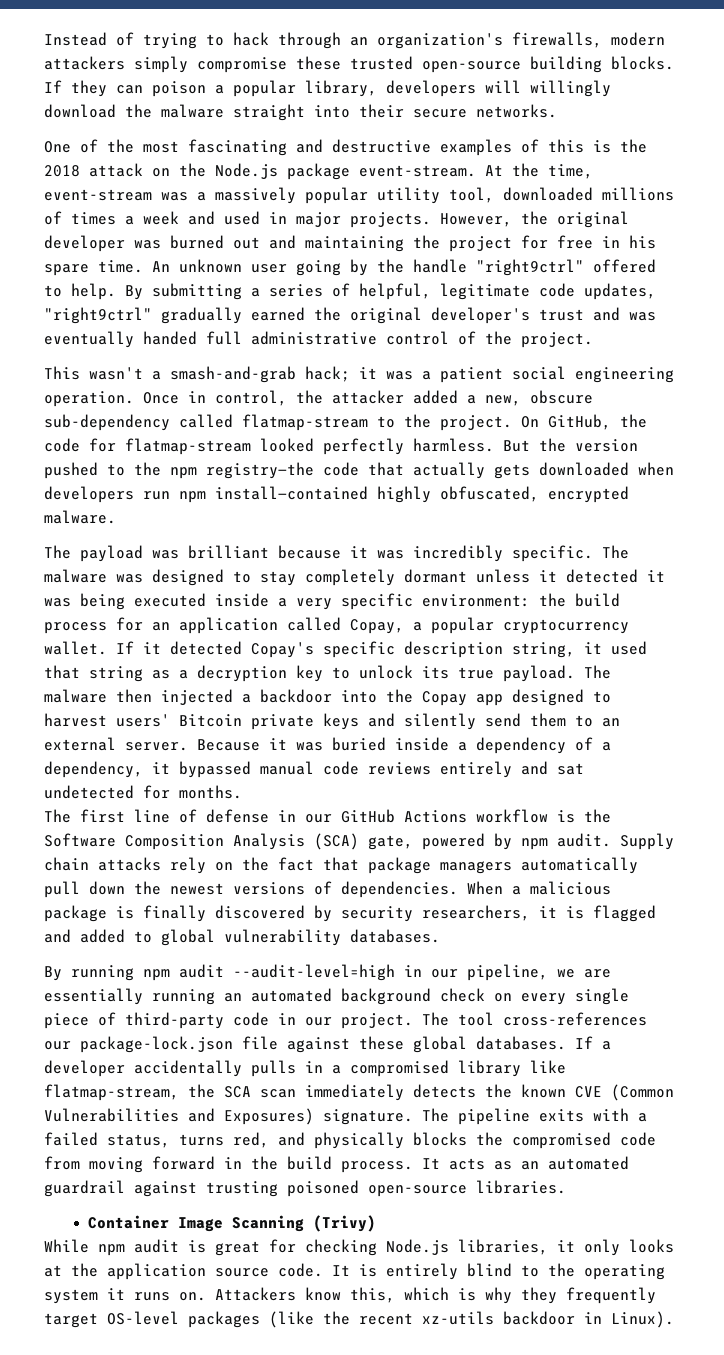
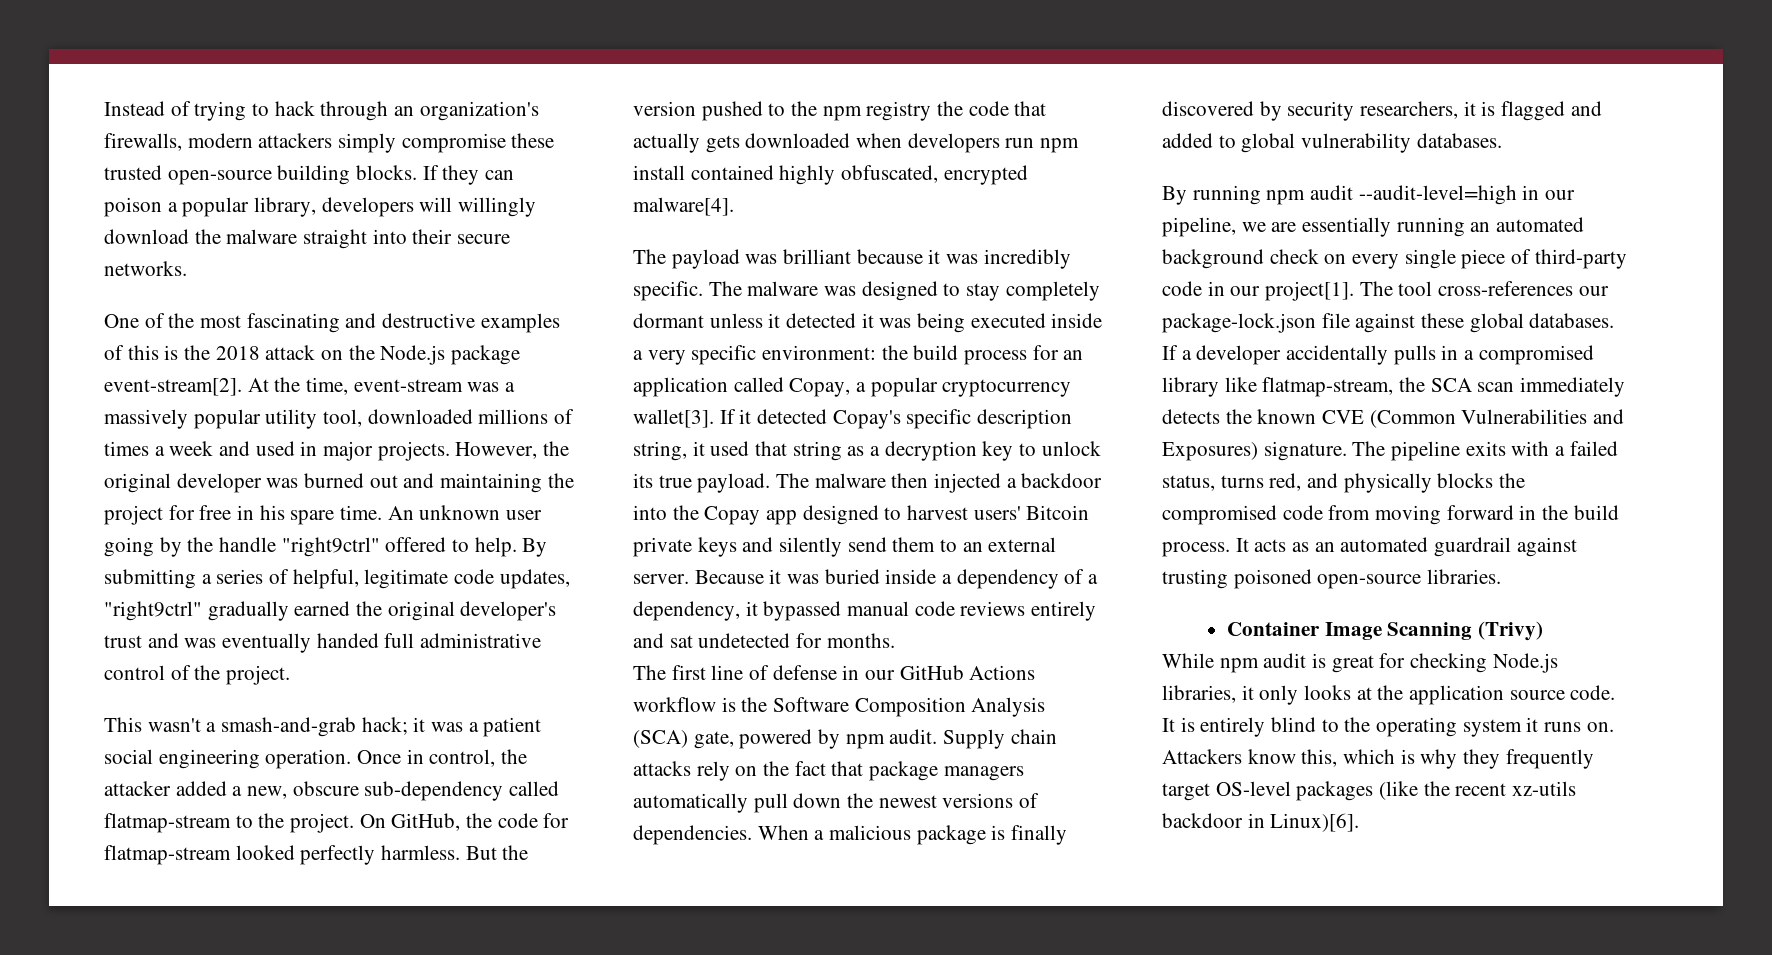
[359,165,476,177] event-stream. -> [104,378,242,396] event-stream[2].
[206,462,314,479] registry—the -> [866,101,964,121] registry the
[215,486,368,500] install—contained -> [633,165,774,180] install contained
[44,510,116,524] malware. -> [633,197,734,216] malware[4].
[44,641,107,655] wallet. -> [633,409,714,428] wallet[3].
[341,1013,413,1029] project. -> [1265,281,1355,301] project[1].
[611,1311,674,1328] Linux). -> [1270,813,1360,832] Linux)[6].

